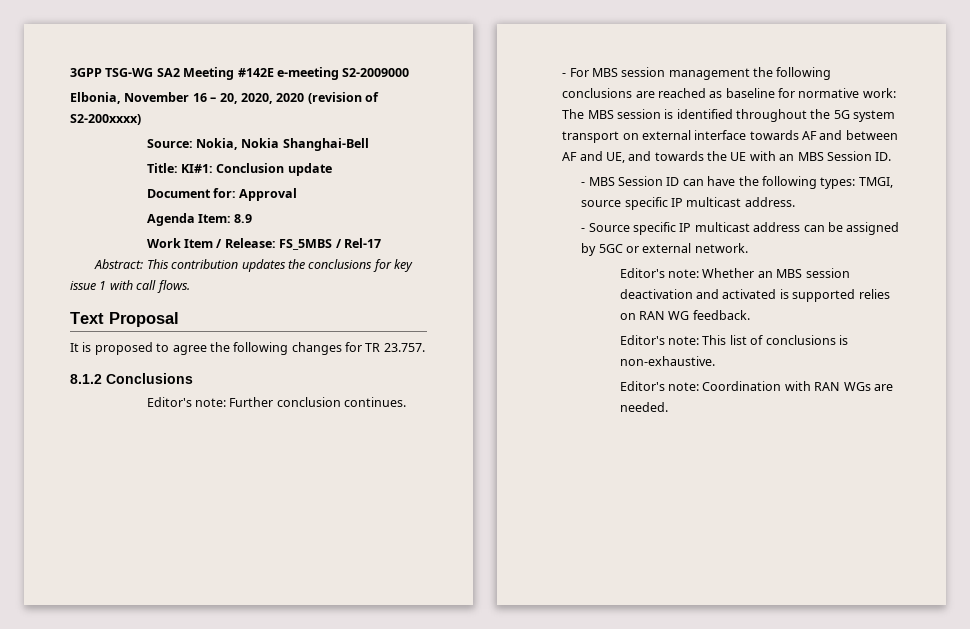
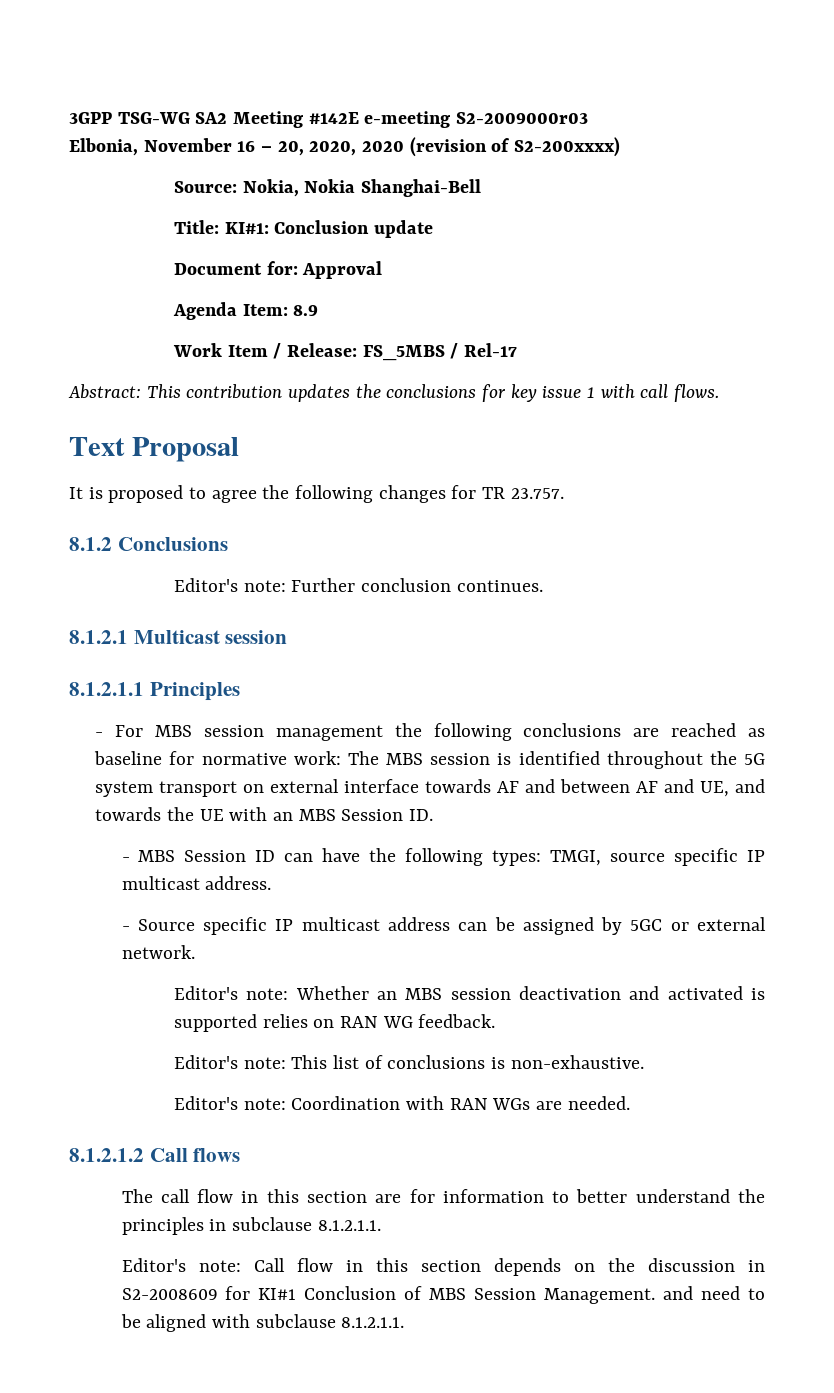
[342,68,410,77] S2-2009000 -> [456,112,589,124] S2-2009000r03
(407, 402) none -> [69,630,288,644] [69,682,240,701] // 8.1.2.1 Multicast session // 8.1.2.1.1 Principles
(668, 407) none -> [69,1148,241,1162] [121,1189,765,1203] [121,1217,381,1235] [121,1258,765,1276] [121,1286,765,1304] [120,1314,405,1332] // 8.1.2.1.2 Call flows // The call flow in this section are for information to better understand the principles in subclause 8.1.2.1.1. // Editor's note: Call flow in this section depends on the discussion in S2-2008609 for KI#1 Conclusion of MBS Session Management. and need to be aligned with subclause 8.1.2.1.1.

